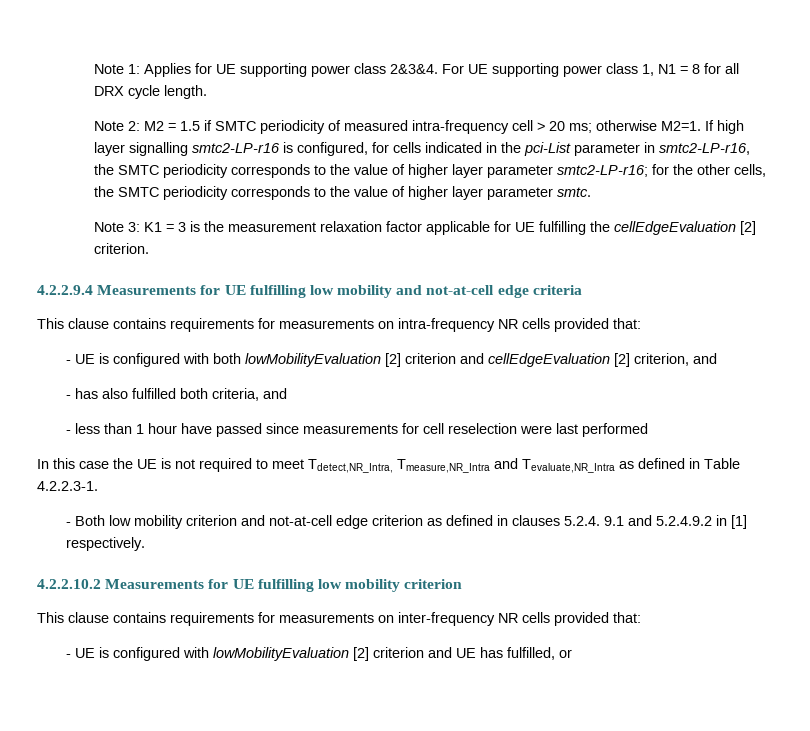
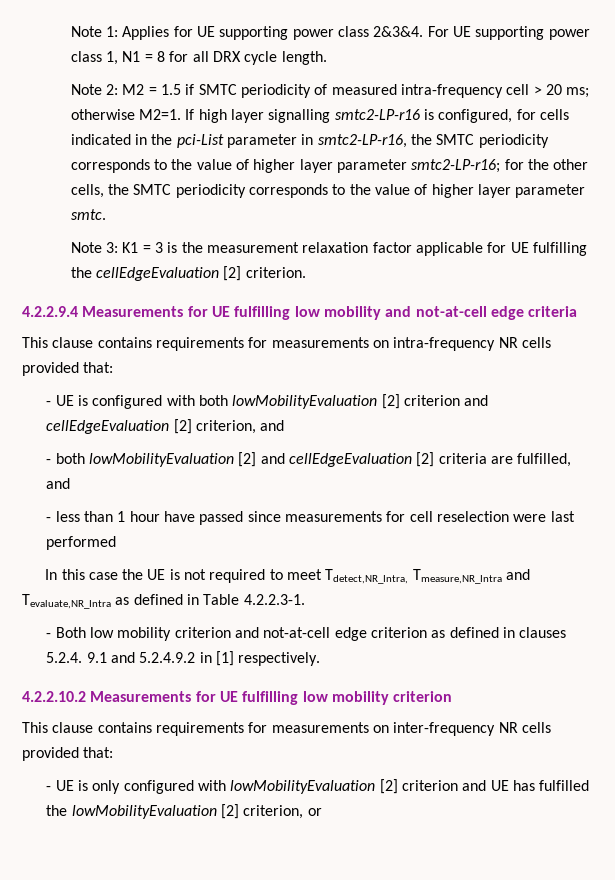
[74,388,259,401] has also fulfilled both criteria, -> [55,452,572,467] both lowMobilityEvaluation [2] and cellEdgeEvaluation [2] criteria are fulfilled,
(109, 652) none -> [92,780,121,794] only
[506,647,555,660] fulfilled, -> [539,780,590,791] [46,804,304,819] fulfilled the lowMobilityEvaluation [2] criterion,

